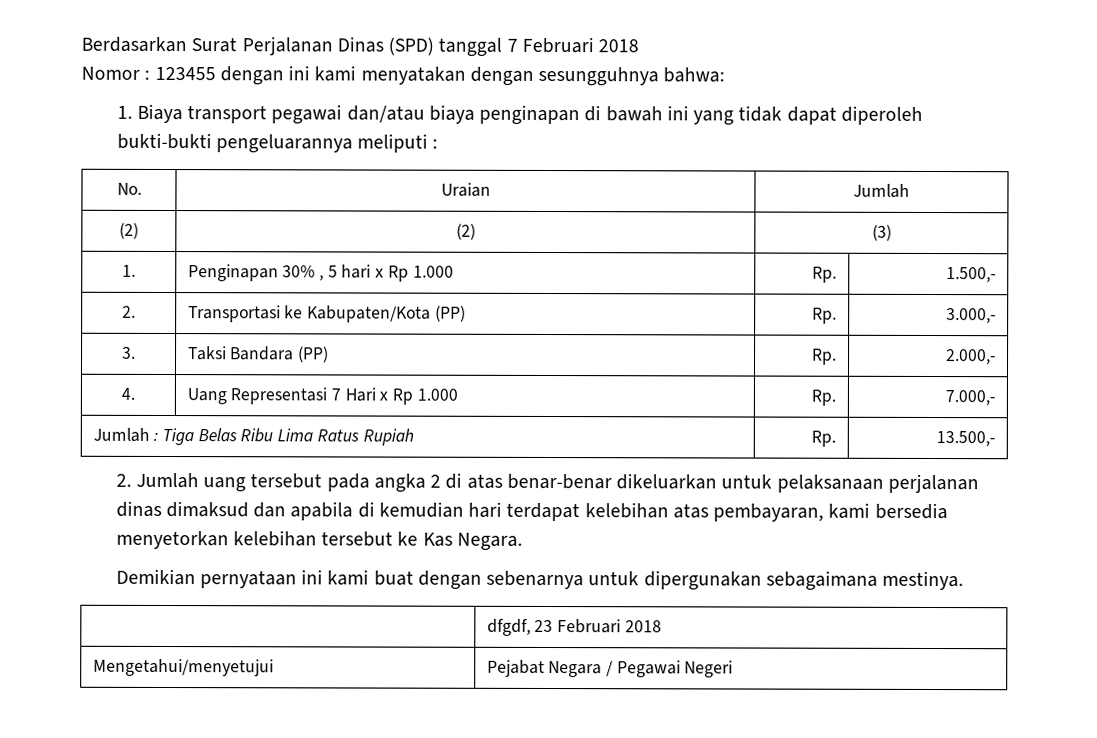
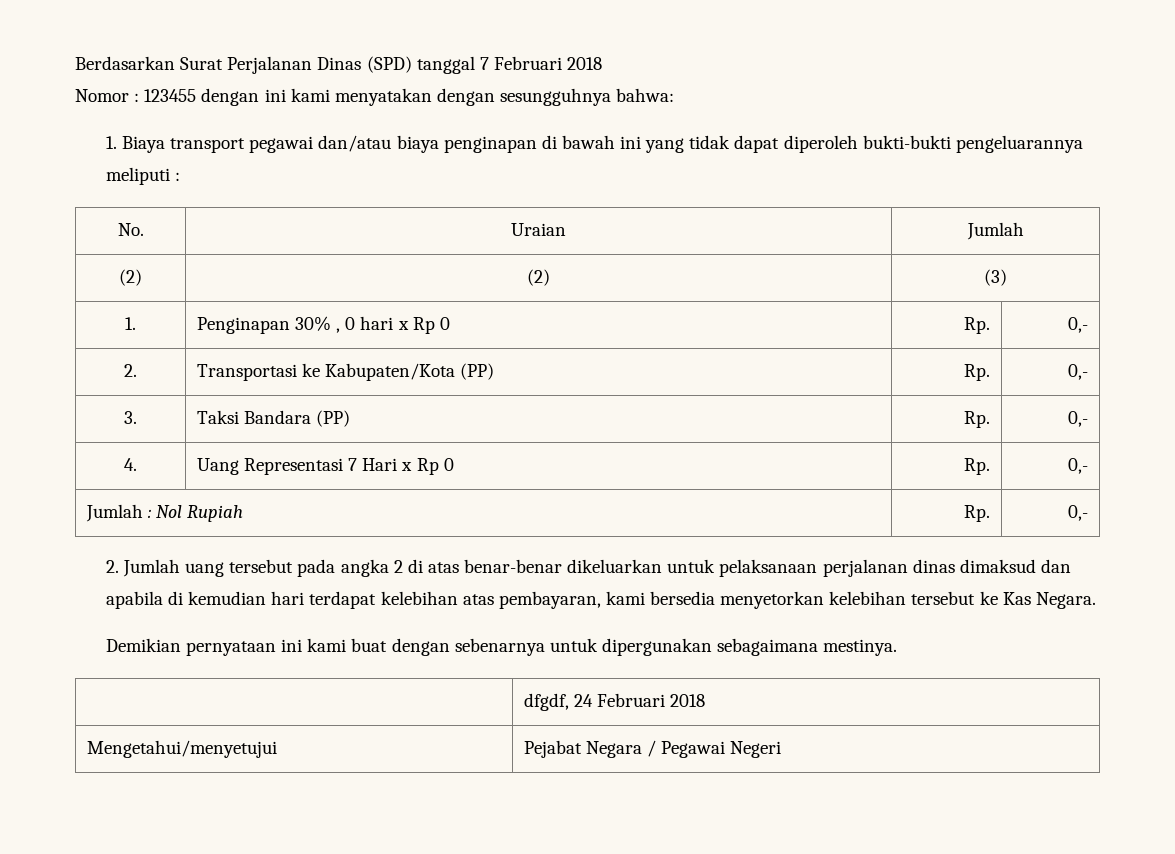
[327,265,338,278] 5 -> [345,317,356,330] 0
[412,265,454,278] [812,266,838,283] [946,267,997,283] 1.000 | Rp. | 1.500,- -> [439,317,450,330] [964,317,991,334] [1068,317,1089,333] 0 | Rp. | 0,-
[946,308,997,324] 3.000,- -> [1068,364,1089,380] 0,-
[946,349,997,365] 2.000,- -> [1068,411,1089,427] 0,-
[416,388,458,401] [811,389,837,406] [945,390,996,406] 1.000 | Rp. | 7.000,- -> [443,458,454,471] [964,458,991,475] [1068,458,1089,474] 0 | Rp. | 0,-
[161,427,359,446] Tiga Belas Ribu Lima Ratus -> [156,505,183,518] Nol
[936,431,996,447] 13.500,- -> [1068,505,1089,521] 0,-
[534,619,554,633] 23 -> [574,694,594,707] 24

